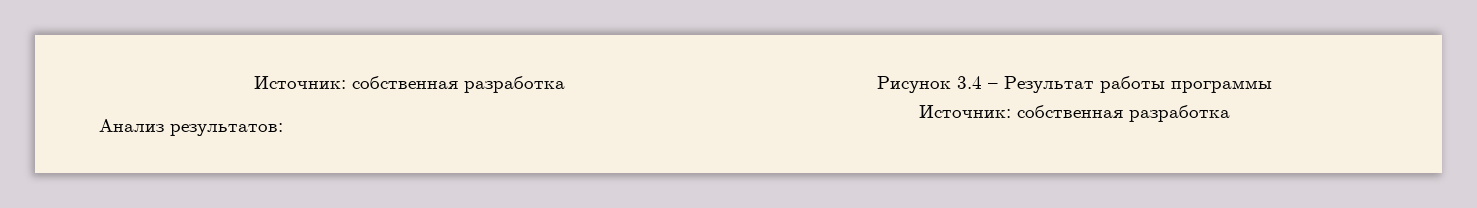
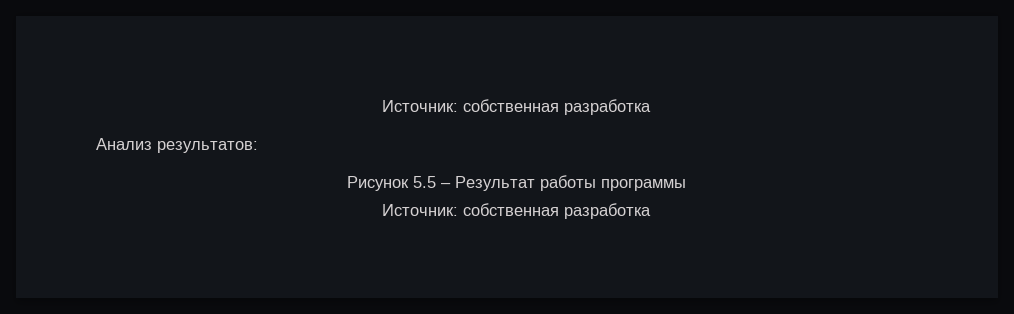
[957,76,982,89] 3.4 -> [412,176,436,188] 5.5

